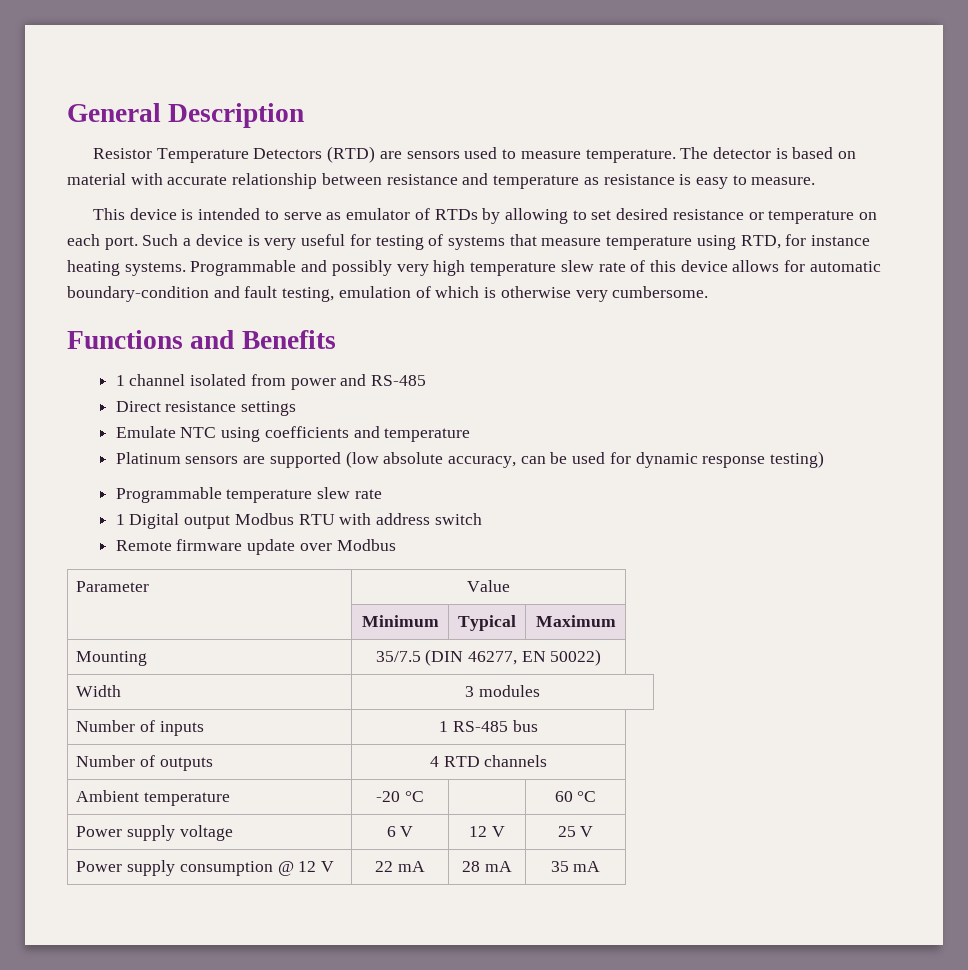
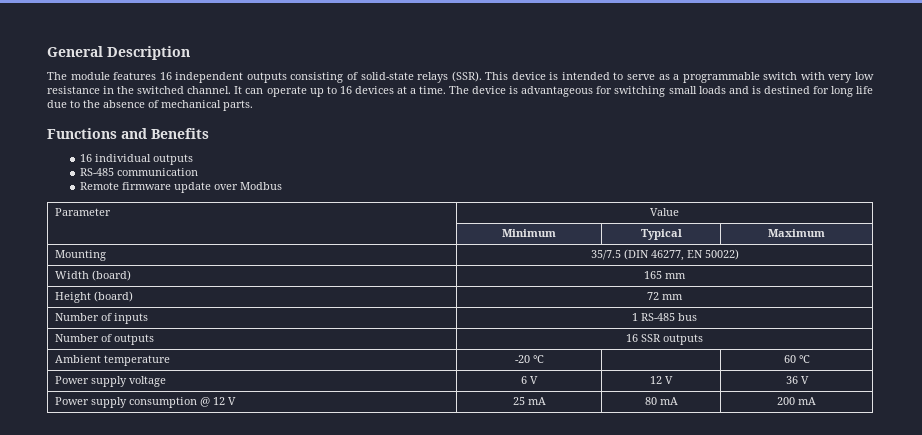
[93,146,857,163] [67,173,816,189] Resistor Temperature Detectors (RTD) are sensors used to measure temperature. The detector is based on material with accurate relationship between resistance and temperature as resistance is easy to measure. // -> [47,71,482,83] The module features 16 independent outputs consisting of solid-state relays (SSR).
[346,208,878,224] [67,234,871,250] [67,260,881,276] [67,286,709,302] [67,330,336,349] [115,374,427,390] [115,401,297,416] [115,426,471,442] [115,451,825,468] [115,487,382,503] [115,513,482,529] emulator of RTDs by allowing to set desired resistance or temperature on each port. Such a device is very useful for testing of systems that measure temperature using RTD, for instance heating systems. Programmable and possibly very high temperature slew rate of this device allows for automatic boundary-condition and fault testing, emulation of which is otherwise very cumbersome. // Functions and Benefits // 1 channel isolated from power and RS-485 // Direct resistance settings // Emulate NTC using coefficients and temperature // Platinum sensors are supported (low absolute accuracy, can be used for dynamic response testing) // Programmable temperature slew rate // 1 Digital output Modbus RTU with address switch -> [673,72,875,83] [47,86,873,97] [47,100,253,111] [47,128,209,139] [80,154,194,165] [80,168,199,176] a programmable switch with very low resistance in the switched channel. It can operate up to 16 devices at a time. The device is advantageous for switching small loads and is destined for long life due to the absence of mechanical parts. // Functions and Benefits // 16 individual outputs // RS-485 communication
[465,685,540,697] | 3 modules -> [92,270,132,281] [644,271,687,279] [55,291,134,303] [647,292,684,300] (board) | 165 mm // Height (board) | 72 mm
[429,755,548,767] 4 RTD channels -> [626,334,704,345] 16 SSR outputs
[557,826,576,837] 25 -> [785,376,798,384] 36
[375,861,425,872] [462,861,512,872] [550,861,569,872] 22 mA | 28 mA | 35 -> [512,397,546,405] [644,397,678,405] [777,397,795,405] 25 mA | 80 mA | 200

